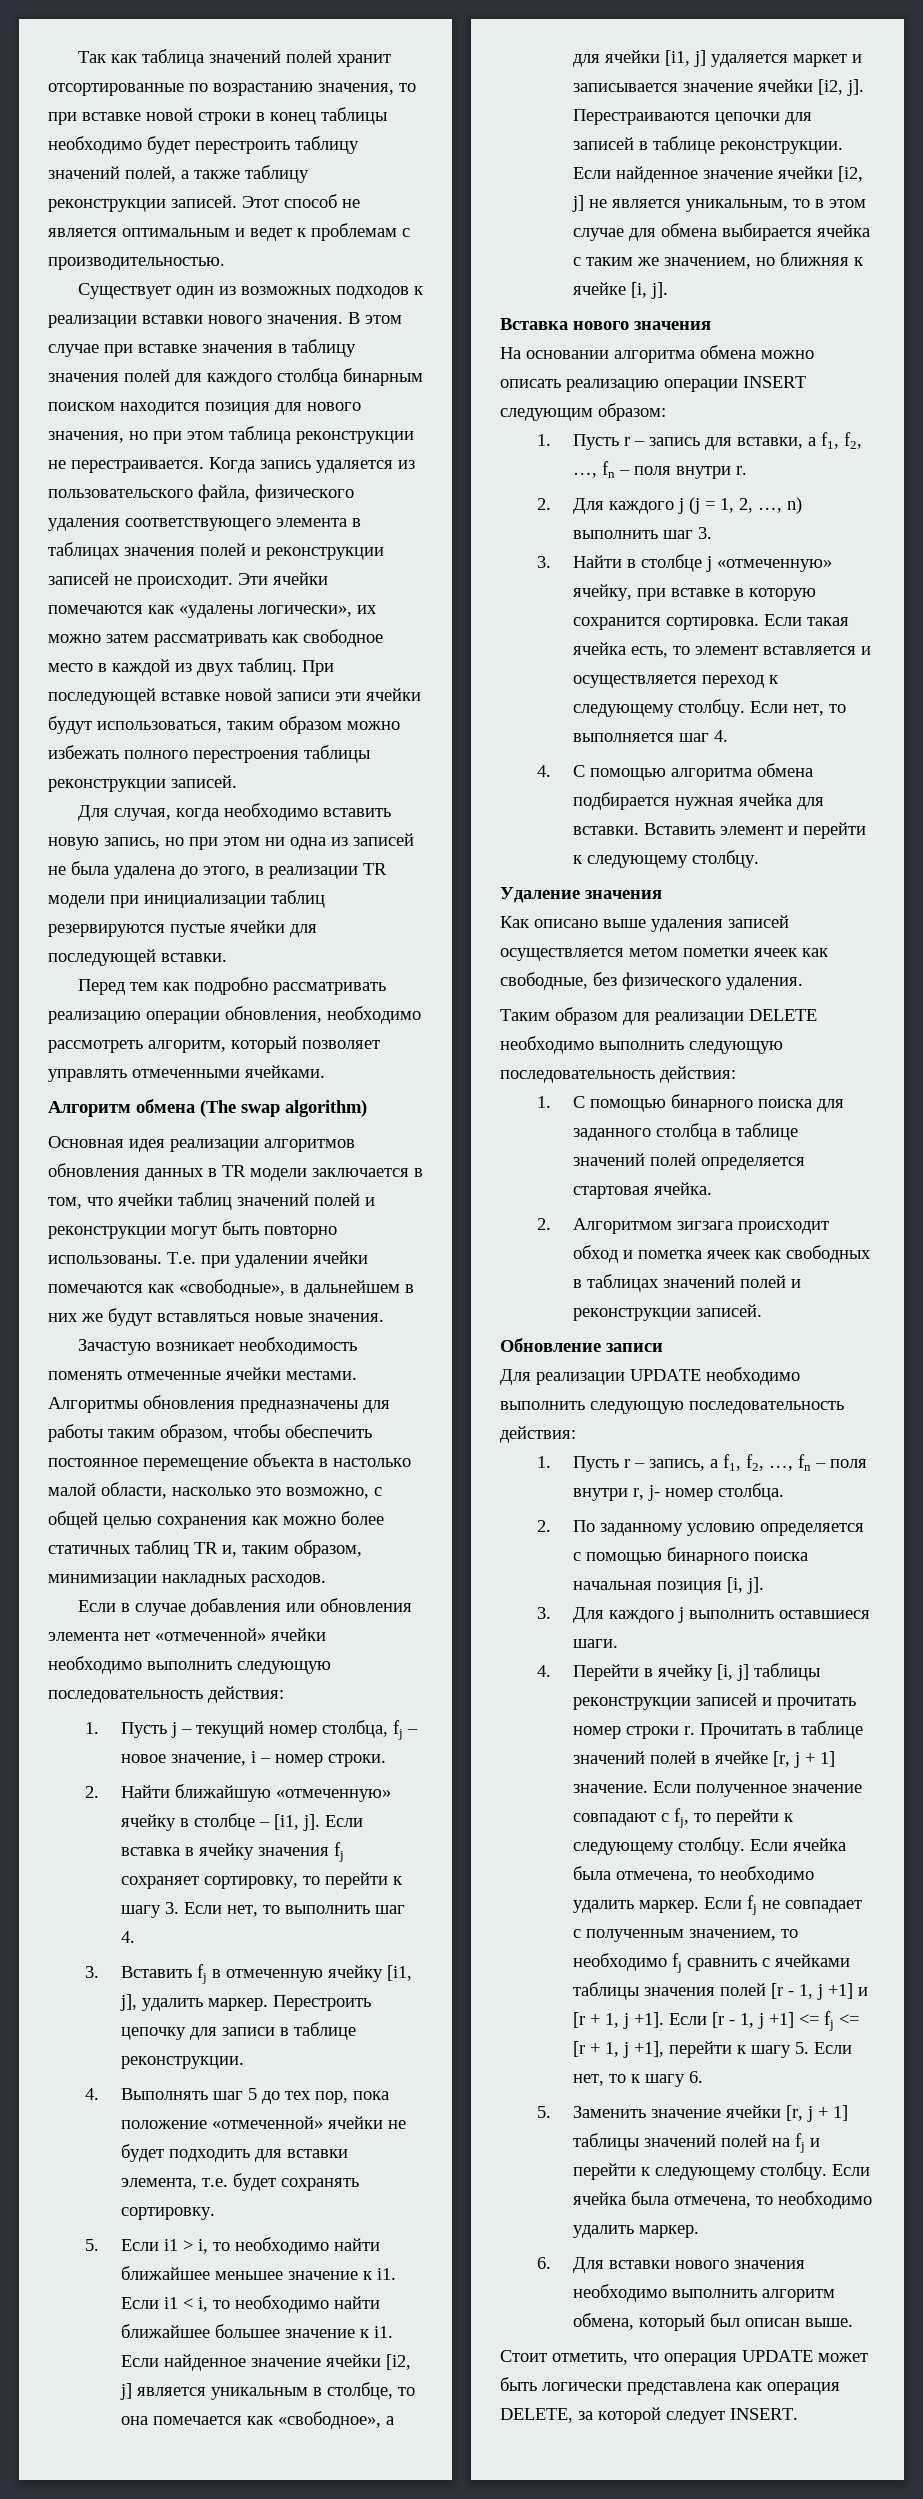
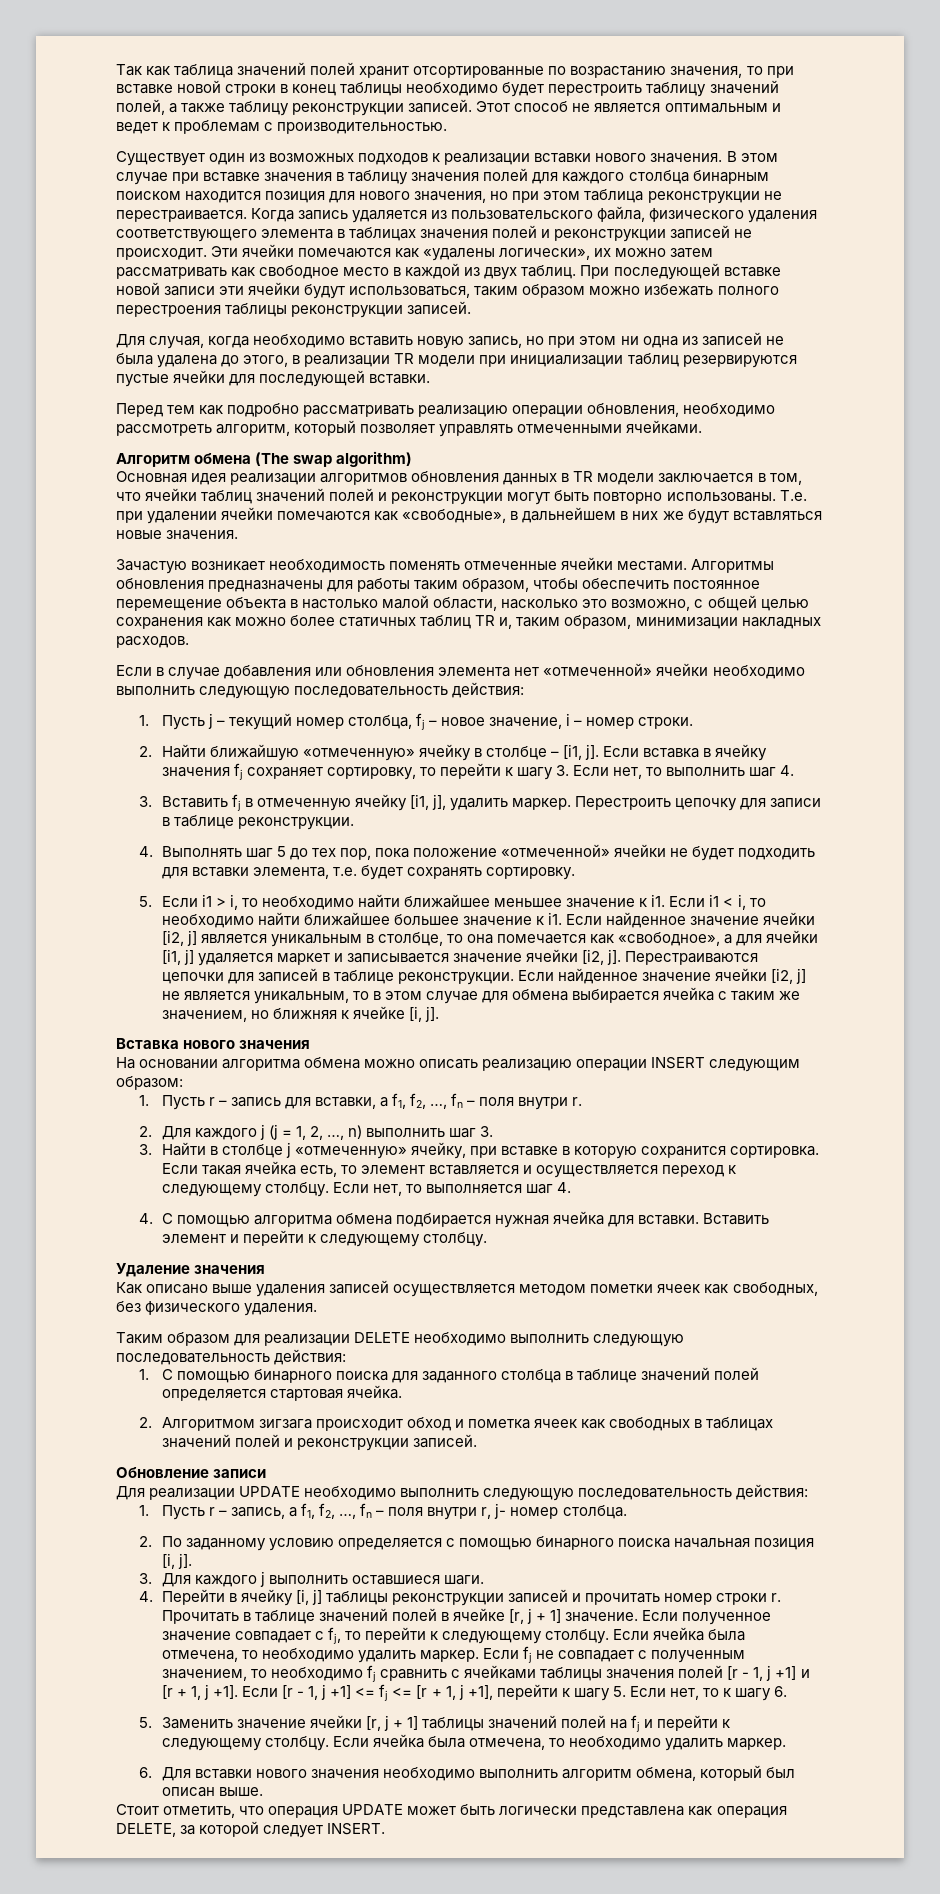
[629,948,678,957] метом -> [519,1284,587,1296] методом
[500,972,588,990] свободные, -> [732,1282,818,1296] свободных,
[573,1813,657,1826] совпадают -> [234,1631,311,1643] совпадает

